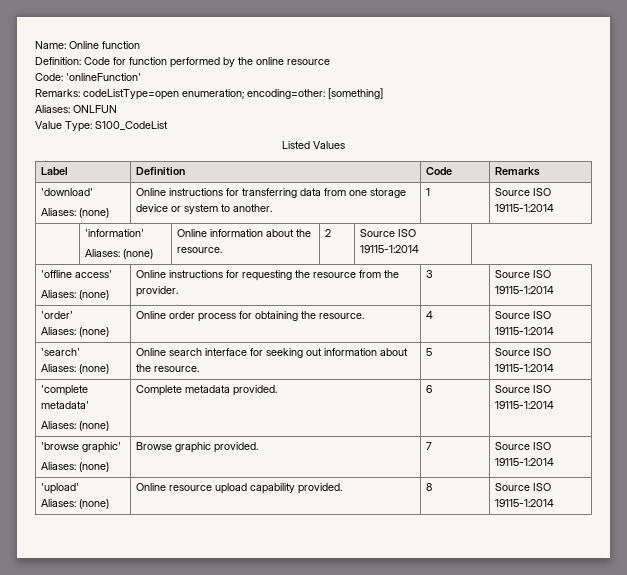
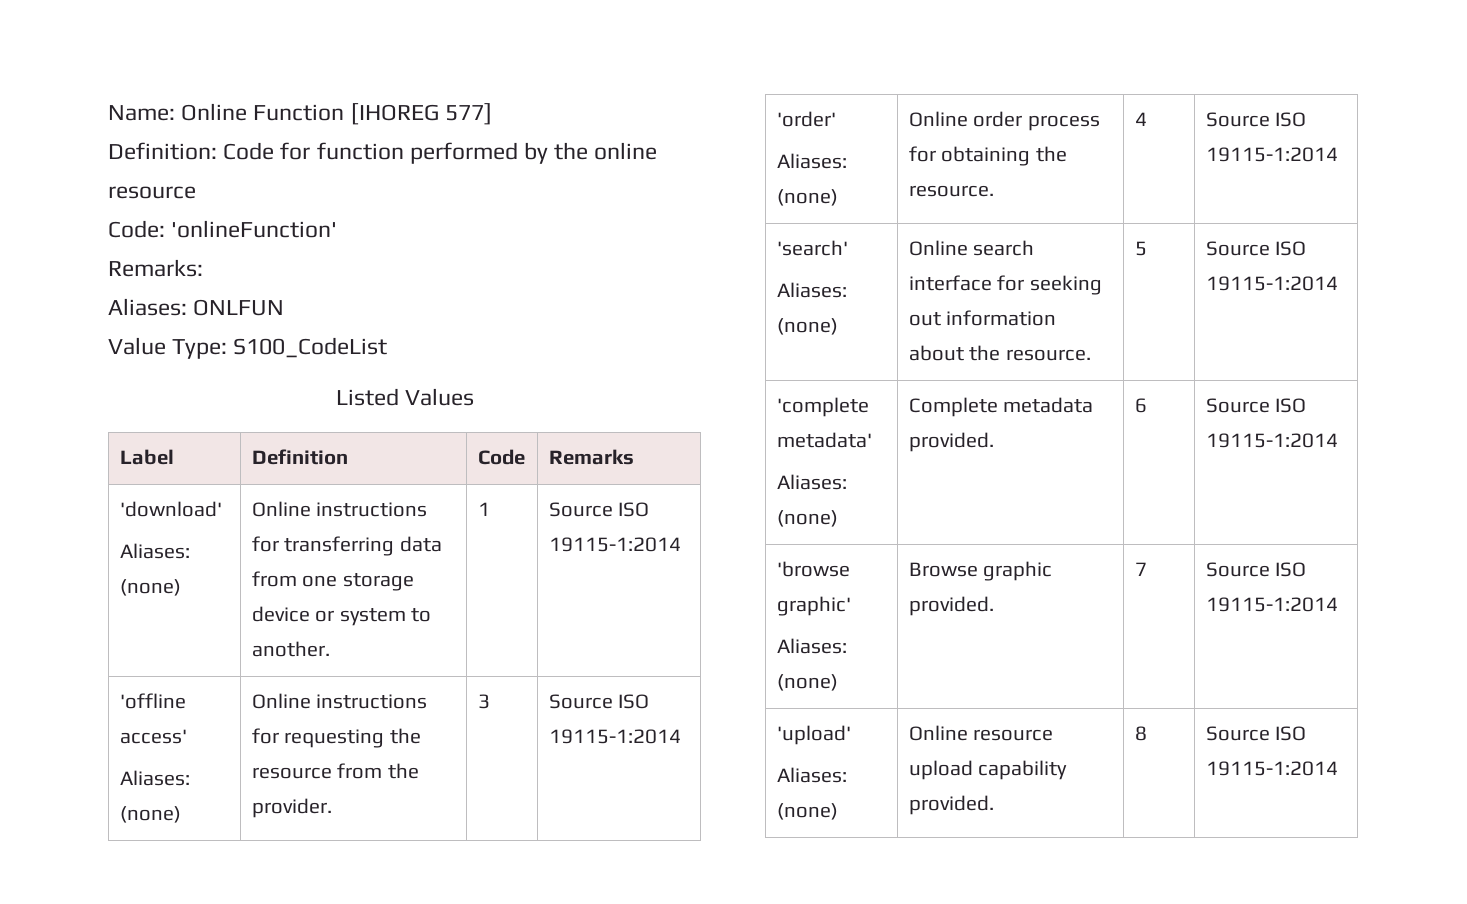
[102,41,140,49] function -> [253,103,492,125] Function [IHOREG 577]
[83,88,383,100] codeListType=open enumeration; encoding=other: [something] -> (203, 268) none
[84,229,144,237] [84,249,153,259] [176,229,311,237] [176,247,222,253] [324,229,331,237] [359,229,416,237] [359,245,419,253] // | 'information' // Aliases: (none) | Online information about the resource. | 2 | Source ISO 19115-1:2014 -> (681, 544) none

